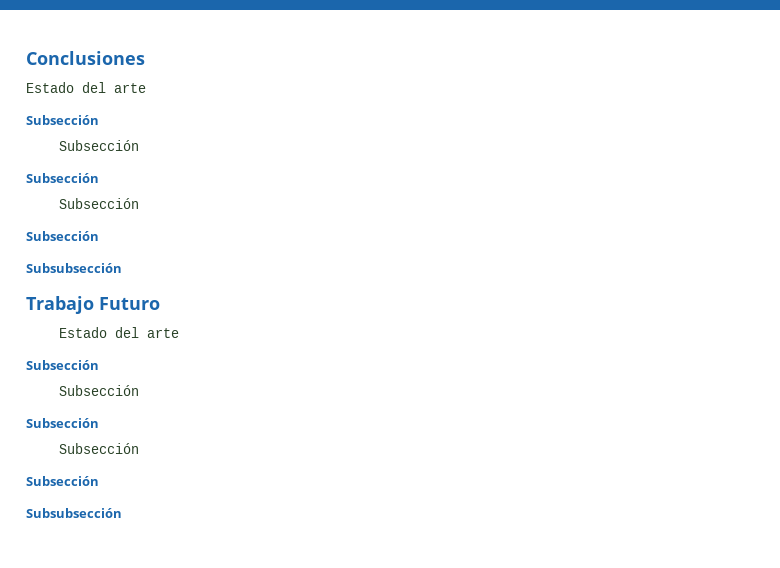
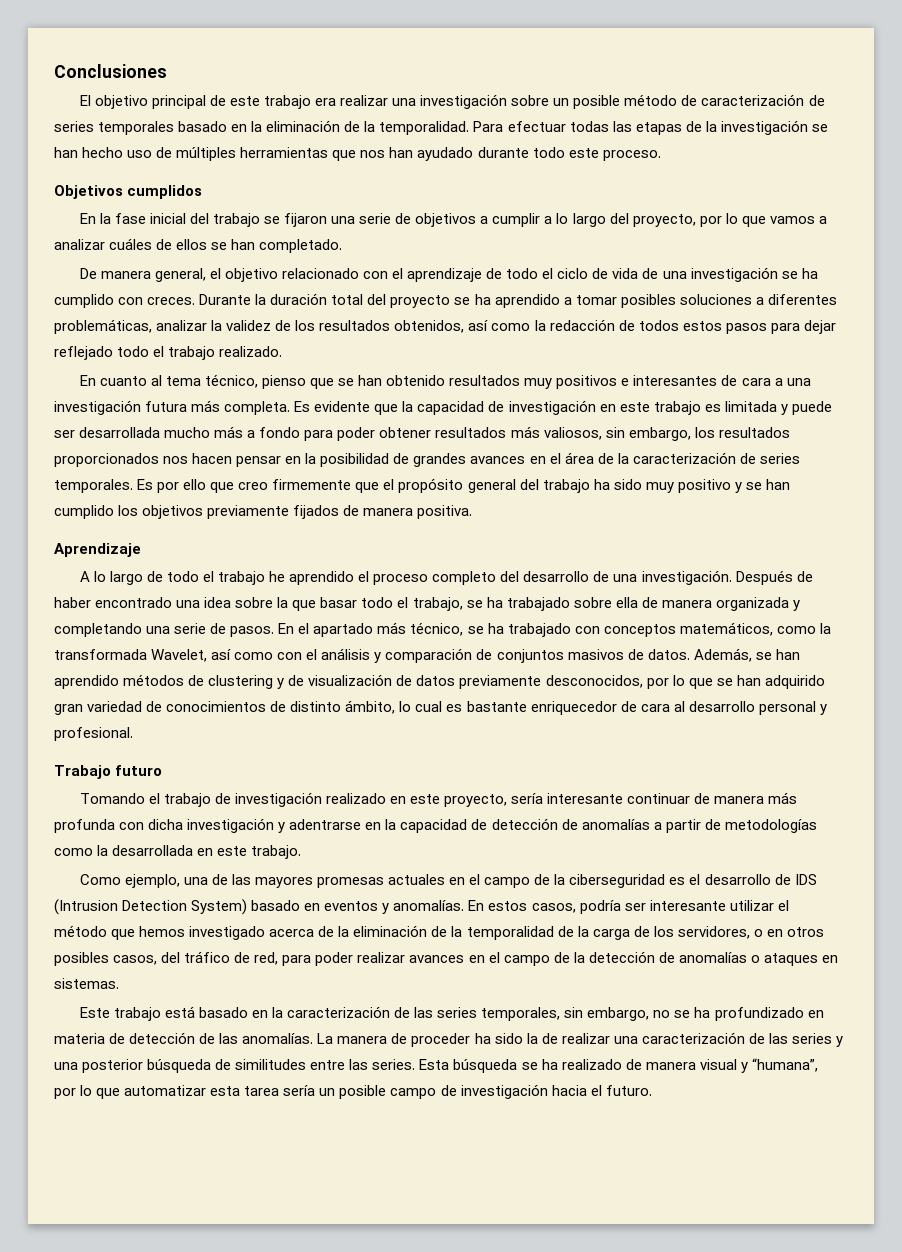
[26,82,146,93] [26,115,99,125] [58,140,139,151] [26,173,99,183] [58,198,139,209] [26,231,99,241] [26,263,122,273] [26,296,160,314] [58,327,179,338] [26,360,99,370] [58,385,139,396] [26,418,99,428] [58,443,139,454] [26,476,99,486] [26,508,122,518] Estado del arte // Subsección // Subsección // Subsección // Subsección // Subsección // Subsubsección // Trabajo Futuro // Estado del arte // Subsección // Subsección // Subsección // Subsección // Subsección // Subsubsección -> [79,94,825,109] [54,120,828,135] [54,147,661,161] [54,185,203,199] [79,213,827,227] [54,238,343,253] [79,267,818,282] [54,293,837,308] [54,319,836,334] [54,346,283,360] [79,374,811,389] [54,400,832,415] [54,426,790,441] [54,452,800,467] [54,478,790,493] [54,505,473,519] [54,543,141,557] [79,570,813,585] [54,597,800,611] [54,622,831,637] [54,648,800,663] [54,674,825,689] [54,700,827,715] [54,727,133,741] [54,765,163,779] [79,792,798,807] [54,818,817,833] [54,845,302,859] [79,874,817,888] [54,899,789,915] [54,925,824,940] [54,951,838,966] [54,978,119,989] [79,1006,824,1021] [54,1032,843,1047] [54,1058,818,1073] [54,1084,652,1099] El objetivo principal de este trabajo era realizar una investigación sobre un posible método de caracterización de series temporales basado en la eliminación de la temporalidad. Para efectuar todas las etapas de la investigación se han hecho uso de múltiples herramientas que nos han ayudado durante todo este proceso. // Objetivos cumplidos // En la fase inicial del trabajo se fijaron una serie de objetivos a cumplir a lo largo del proyecto, por lo que vamos a analizar cuáles de ellos se han completado. // De manera general, el objetivo relacionado con el aprendizaje de todo el ciclo de vida de una investigación se ha cumplido con creces. Durante la duración total del proyecto se ha aprendido a tomar posibles soluciones a diferentes problemáticas, analizar la validez de los resultados obtenidos, así como la redacción de todos estos pasos para dejar reflejado todo el trabajo realizado. // En cuanto al tema técnico, pienso que se han obtenido resultados muy positivos e interesantes de cara a una investigación futura más completa. Es evidente que la capacidad de investigación en este trabajo es limitada y puede ser desarrollada mucho más a fondo para poder obtener resultados más valiosos, sin embargo, los resultados proporcionados nos hacen pensar en la posibilidad de grandes avances en el área de la caracterización de series temporales. Es por ello que creo firmemente que el propósito general del trabajo ha sido muy positivo y se han cumplido los objetivos previamente fijados de manera positiva. // Aprendizaje // A lo largo de todo el trabajo he aprendido el proceso completo del desarrollo de una investigación. Después de haber encontrado una idea sobre la que basar todo el trabajo, se ha trabajado sobre ella de manera organizada y completando una serie de pasos. En el apartado más técnico, se ha trabajado con conceptos matemáticos, como la transformada Wavelet, así como con el análisis y comparación de conjuntos masivos de datos. Además, se han aprendido métodos de clustering y de visualización de datos previamente desconocidos, por lo que se han adquirido gran variedad de conocimientos de distinto ámbito, lo cual es bastante enriquecedor de cara al desarrollo personal y profesional. // Trabajo futuro // Tomando el trabajo de investigación realizado en este proyecto, sería interesante continuar de manera más profunda con dicha investigación y adentrarse en la capacidad de detección de anomalías a partir de metodologías como la desarrollada en este trabajo. // Como ejemplo, una de las mayores promesas actuales en el campo de la ciberseguridad es el desarrollo de IDS (Intrusion Detection System) basado en eventos y anomalías. En estos casos, podría ser interesante utilizar el método que hemos investigado acerca de la eliminación de la temporalidad de la carga de los servidores, o en otros posibles casos, del tráfico de red, para poder realizar avances en el campo de la detección de anomalías o ataques en sistemas. // Este trabajo está basado en la caracterización de las series temporales, sin embargo, no se ha profundizado en materia de detección de las anomalías. La manera de proceder ha sido la de realizar una caracterización de las series y una posterior búsqueda de similitudes entre las series. Esta búsqueda se ha realizado de manera visual y “humana”, por lo que automatizar esta tarea sería un posible campo de investigación hacia el futuro.

